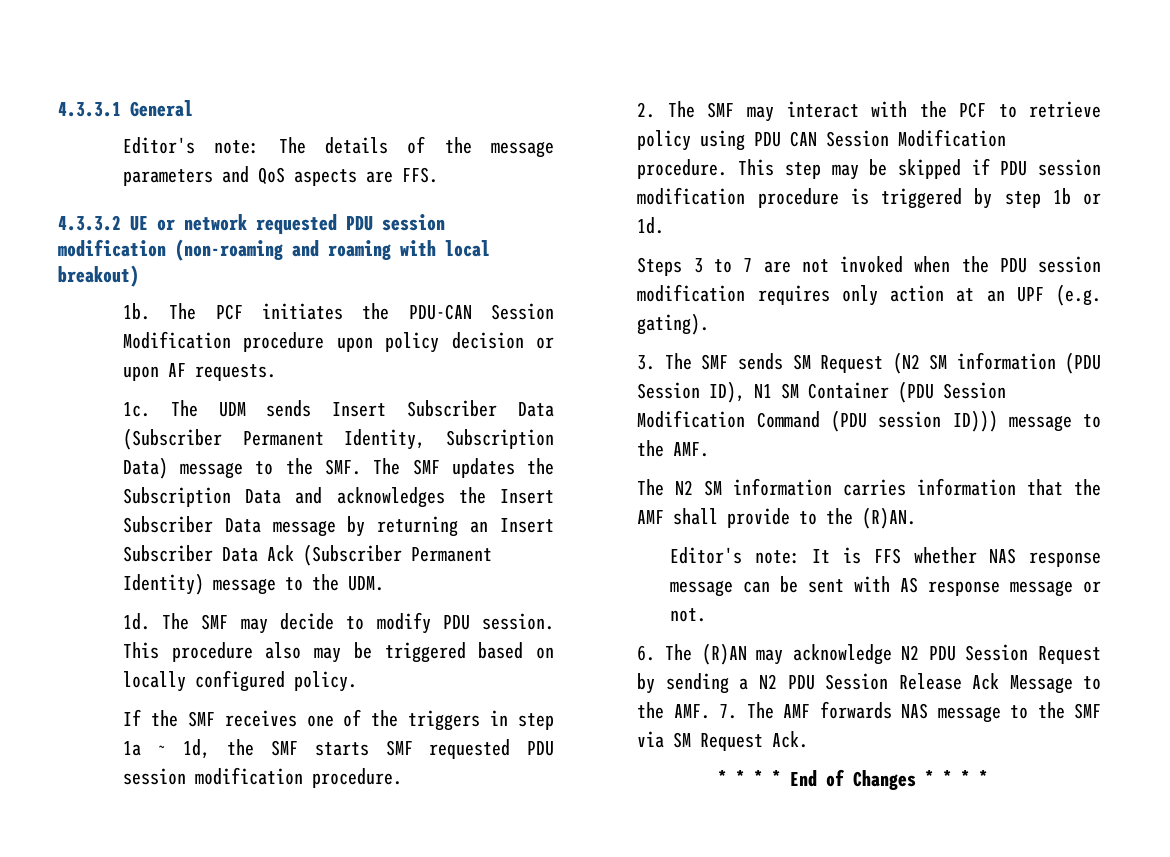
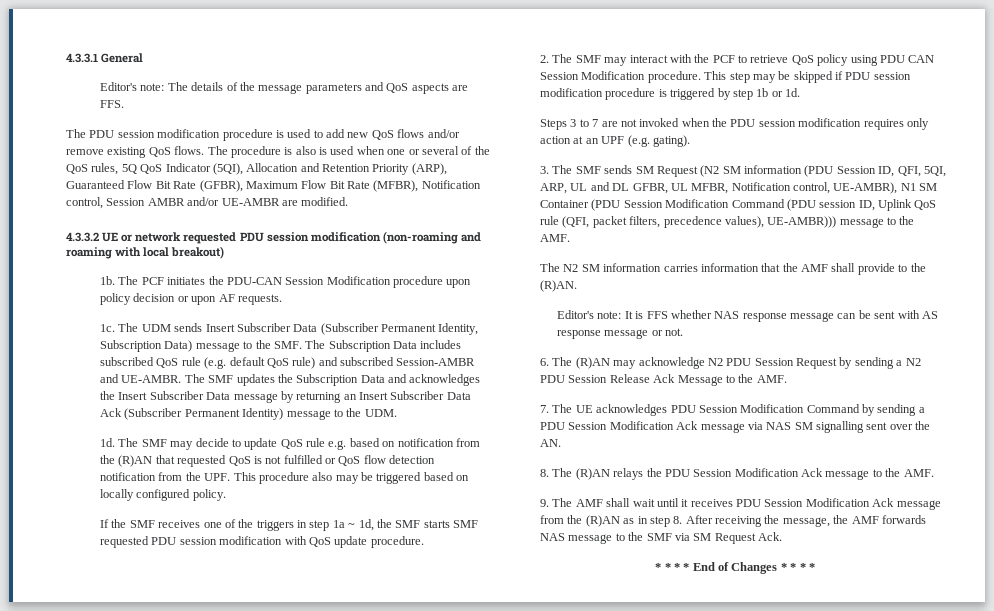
(438, 175) none -> [66,129,460,141] [66,146,490,158] [66,163,447,175] [66,180,481,192] [66,197,349,209] // The PDU session modification procedure is used to add new QoS flows and/or remove existing QoS flows. The procedure is also is used when one or several of the QoS rules, 5Q QoS Indicator (5QI), Allocation and Retention Priority (ARP), Guaranteed Flow Bit Rate (GFBR), Maximum Flow Bit Rate (MFBR), Notification control, Session AMBR and/or UE-AMBR are modified.
(401, 466) none -> [328,340,462,352] [100,357,476,369] [100,374,205,383] Subscription Data includes subscribed QoS rule (e.g. default QoS rule) and subscribed Session-AMBR and UE-AMBR. The
[376,612,555,634] modify PDU session. -> [244,438,480,450] [100,455,436,467] [100,472,231,481] update QoS rule e.g. based on notification from the (R)AN that requested QoS is not fulfilled or QoS flow detection notification from the UPF.
(303, 776) none -> [284,536,368,548] with QoS update
(1101, 109) none -> [791,55,814,65] QoS
[709,381,746,403] ID), -> [878,166,946,177] [540,182,898,194] ID, QFI, 5QI, ARP, UL and DL GFBR, UL MFBR, Notification control, UE-AMBR),
[952,410,998,432] ID))) -> [858,199,937,211] [540,216,837,228] ID, Uplink QoS rule (QFI, packet filters, precedence values), UE-AMBR)))
(710, 711) none -> (787, 379) //
(774, 710) none -> [575,404,925,416] [540,421,931,433] [540,439,562,447] [540,468,934,480] [540,498,941,510] [540,515,849,527] UE acknowledges PDU Session Modification Command by sending a PDU Session Modification Ack message via NAS SM signalling sent over the AN. // 8. The (R)AN relays the PDU Session Modification Ack message to the AMF. // 9. The AMF shall wait until it receives PDU Session Modification Ack message from the (R)AN as in step 8. After receiving the message, the

